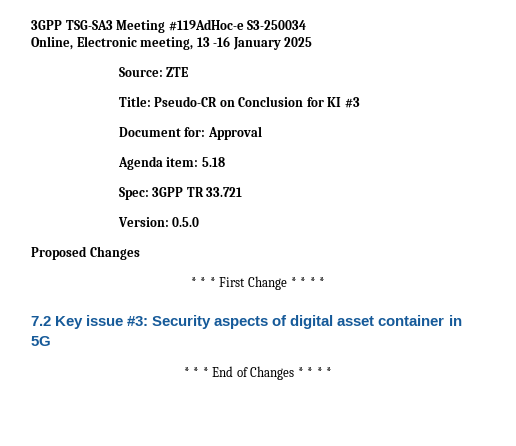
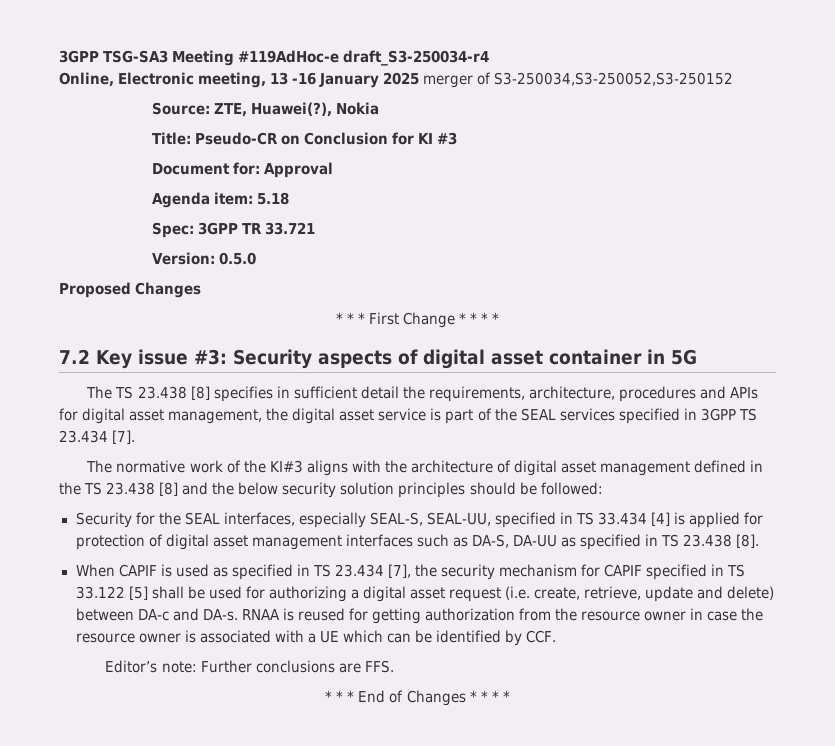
[247,20,307,30] S3-250034 -> [343,50,490,66] draft_S3-250034-r4
[118,67,189,77] // Source: ZTE -> [423,72,734,88] [151,102,380,117] merger of S3-250034,S3-250052,S3-250152 // Source: ZTE, Huawei(?), Nokia
(51, 341) none -> [86,386,759,402] [59,408,757,424] [59,430,136,444] [86,460,764,476] [59,482,603,498] [75,512,764,528] [75,534,760,550] [75,564,746,580] [75,586,775,602] [75,608,764,624] [75,630,557,646] [105,660,394,673] // The TS 23.438 [8] specifies in sufficient detail the requirements, architecture, procedures and APIs for digital asset management, the digital asset service is part of the SEAL services specified in 3GPP TS 23.434 [7]. // The normative work of the KI#3 aligns with the architecture of digital asset management defined in the TS 23.438 [8] and the below security solution principles should be followed: // Security for the SEAL interfaces, especially SEAL-S, SEAL-UU, specified in TS 33.434 [4] is applied for protection of digital asset management interfaces such as DA-S, DA-UU as specified in TS 23.438 [8]. // When CAPIF is used as specified in TS 23.434 [7], the security mechanism for CAPIF specified in TS 33.122 [5] shall be used for authorizing a digital asset request (i.e. create, retrieve, update and delete) between DA-c and DA-s. RNAA is reused for getting authorization from the resource owner in case the resource owner is associated with a UE which can be identified by CCF. // Editor’s note: Further conclusions are FFS.

